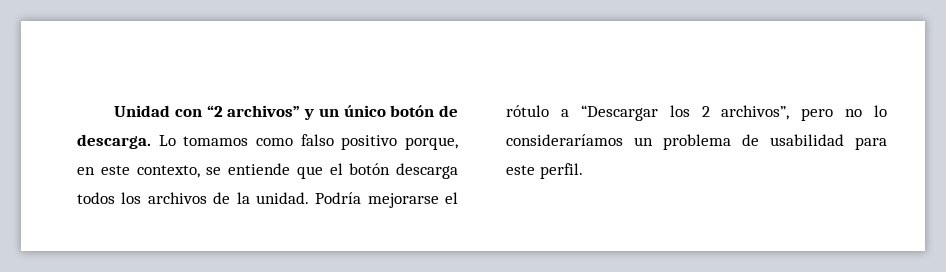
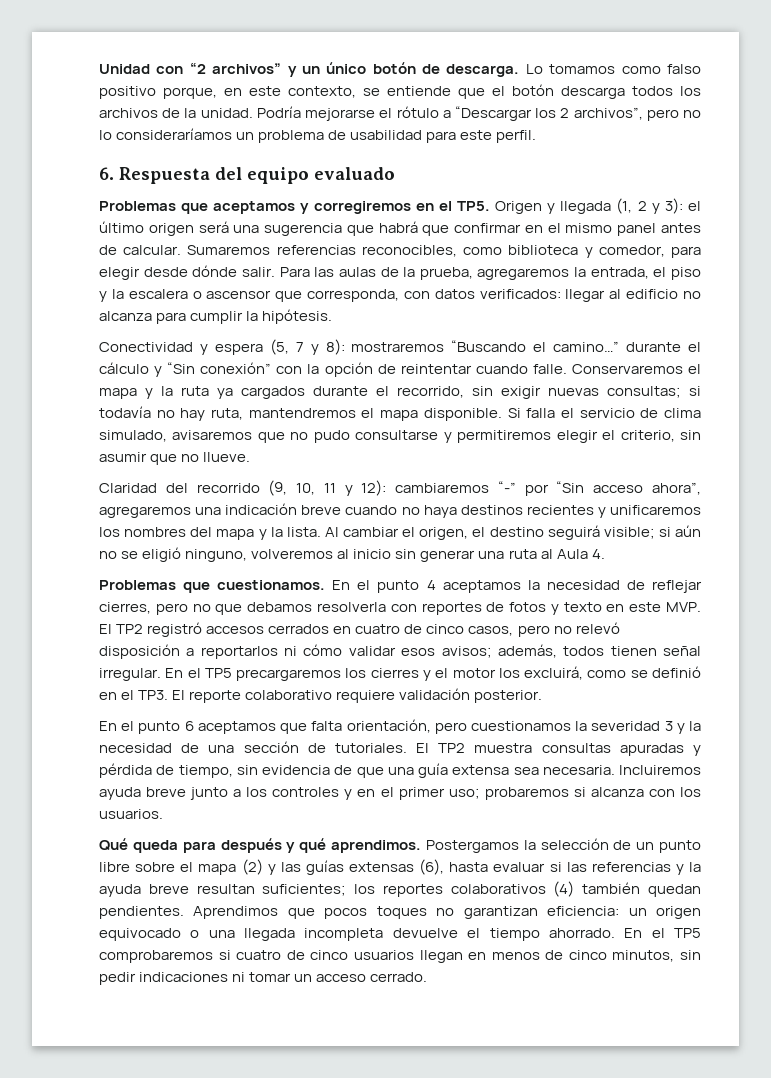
(583, 171) none -> [99,167,395,184] [99,198,701,214] [99,221,701,236] [99,245,702,258] [99,265,701,280] [99,289,701,302] [99,309,333,324] [99,339,701,355] [99,362,701,377] [99,386,701,399] [99,406,701,421] [99,430,701,443] [99,452,251,465] [99,480,701,496] [99,503,702,518] [99,525,701,540] [99,547,605,562] [99,580,703,593] [99,602,701,615] [99,622,620,637] [99,644,702,659] [99,666,701,681] [99,688,543,703] [99,719,701,734] [99,741,701,756] [99,763,701,778] [99,787,701,800] [99,809,163,819] [99,838,701,853] [99,859,701,875] [99,881,701,897] [99,906,702,919] [99,928,702,941] [99,950,701,963] [99,972,428,985] // 6. Respuesta del equipo evaluado // Problemas que aceptamos y corregiremos en el TP5. Origen y llegada (1, 2 y 3): el último origen será una sugerencia que habrá que confirmar en el mismo panel antes de calcular. Sumaremos referencias reconocibles, como biblioteca y comedor, para elegir desde dónde salir. Para las aulas de la prueba, agregaremos la entrada, el piso y la escalera o ascensor que corresponda, con datos verificados: llegar al edificio no alcanza para cumplir la hipótesis. // Conectividad y espera (5, 7 y 8): mostraremos “Buscando el camino…” durante el cálculo y “Sin conexión” con la opción de reintentar cuando falle. Conservaremos el mapa y la ruta ya cargados durante el recorrido, sin exigir nuevas consultas; si todavía no hay ruta, mantendremos el mapa disponible. Si falla el servicio de clima simulado, avisaremos que no pudo consultarse y permitiremos elegir el criterio, sin asumir que no llueve. // Claridad del recorrido (9, 10, 11 y 12): cambiaremos “-” por “Sin acceso ahora”, agregaremos una indicación breve cuando no haya destinos recientes y unificaremos los nombres del mapa y la lista. Al cambiar el origen, el destino seguirá visible; si aún no se eligió ninguno, volveremos al inicio sin generar una ruta al Aula 4. // Problemas que cuestionamos. En el punto 4 aceptamos la necesidad de reflejar cierres, pero no que debamos resolverla con reportes de fotos y texto en este MVP. El TP2 registró accesos cerrados en cuatro de cinco casos, pero no relevó disposición a reportarlos ni cómo validar esos avisos; además, todos tienen señal irregular. En el TP5 precargaremos los cierres y el motor los excluirá, como se definió en el TP3. El reporte colaborativo requiere validación posterior. // En el punto 6 aceptamos que falta orientación, pero cuestionamos la severidad 3 y la necesidad de una sección de tutoriales. El TP2 muestra consultas apuradas y pérdida de tiempo, sin evidencia de que una guía extensa sea necesaria. Incluiremos ayuda breve junto a los controles y en el primer uso; probaremos si alcanza con los usuarios. // Qué queda para después y qué aprendimos. Postergamos la selección de un punto libre sobre el mapa (2) y las guías extensas (6), hasta evaluar si las referencias y la ayuda breve resultan suficientes; los reportes colaborativos (4) también quedan pendientes. Aprendimos que pocos toques no garantizan eficiencia: un origen equivocado o una llegada incompleta devuelve el tiempo ahorrado. En el TP5 comprobaremos si cuatro de cinco usuarios llegan en menos de cinco minutos, sin pedir indicaciones ni tomar un acceso cerrado.

